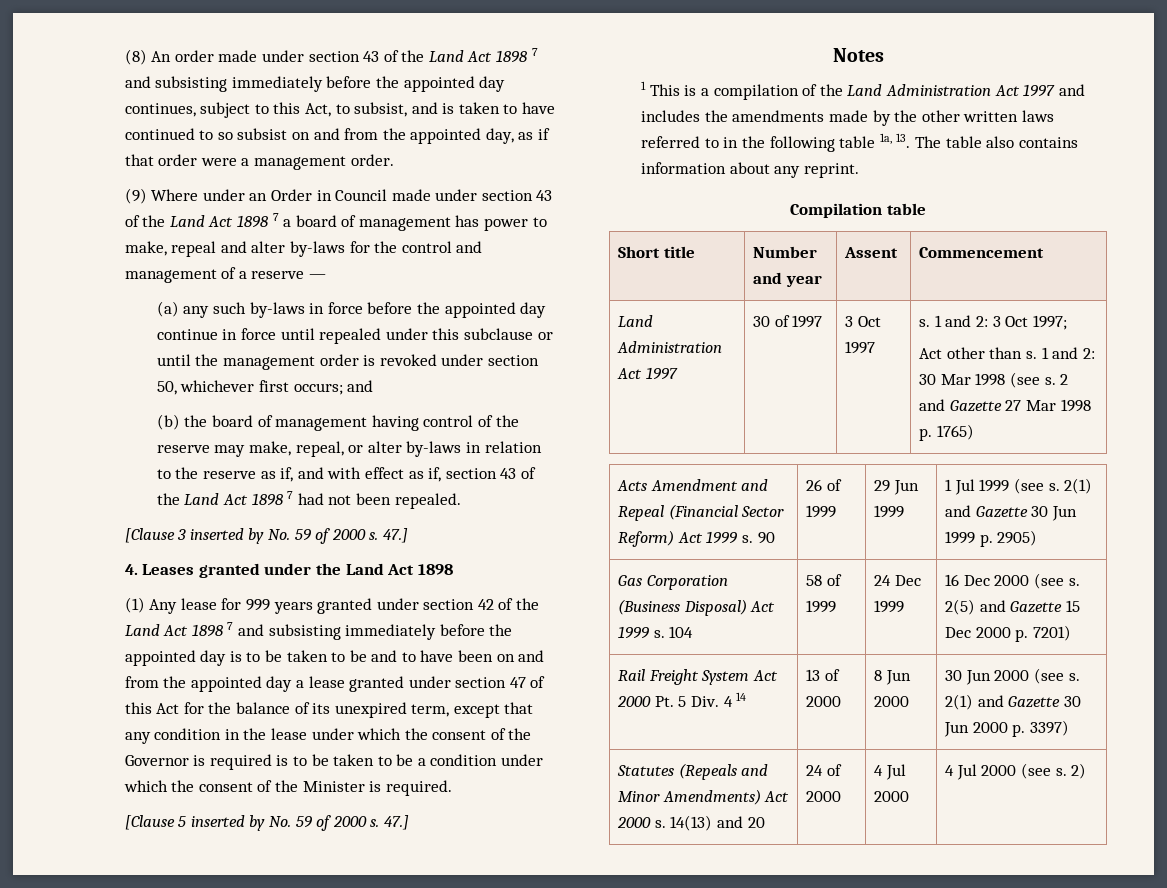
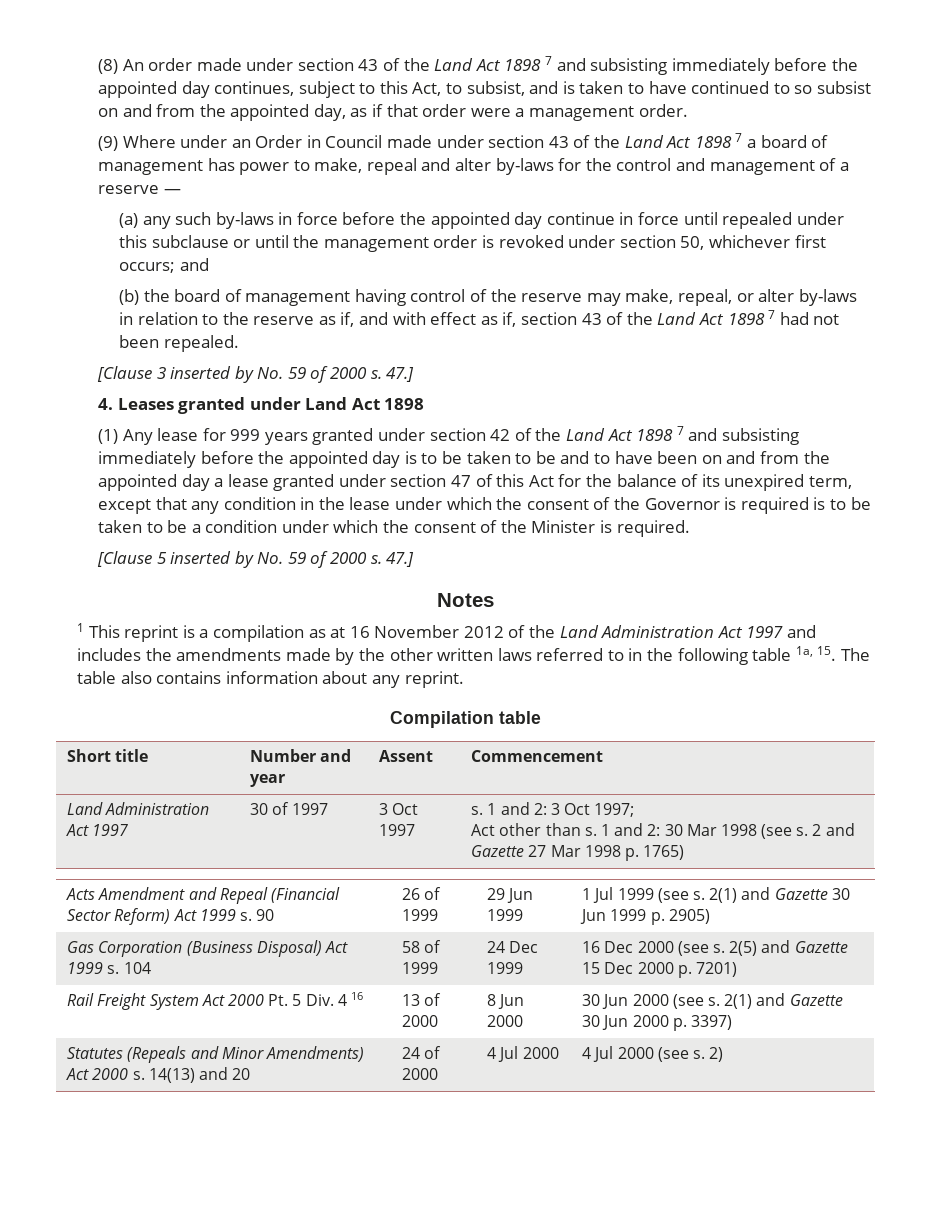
[315,563,341,575] the -> (301, 403) none
(680, 90) none -> [124,625,179,642] reprint
(799, 92) none -> [308,625,504,638] as at 16 November 2012
[896,133,911,148] 13. -> [817,646,837,661] 15.
[736,692,747,701] 14 -> [350,992,363,1000] 16

